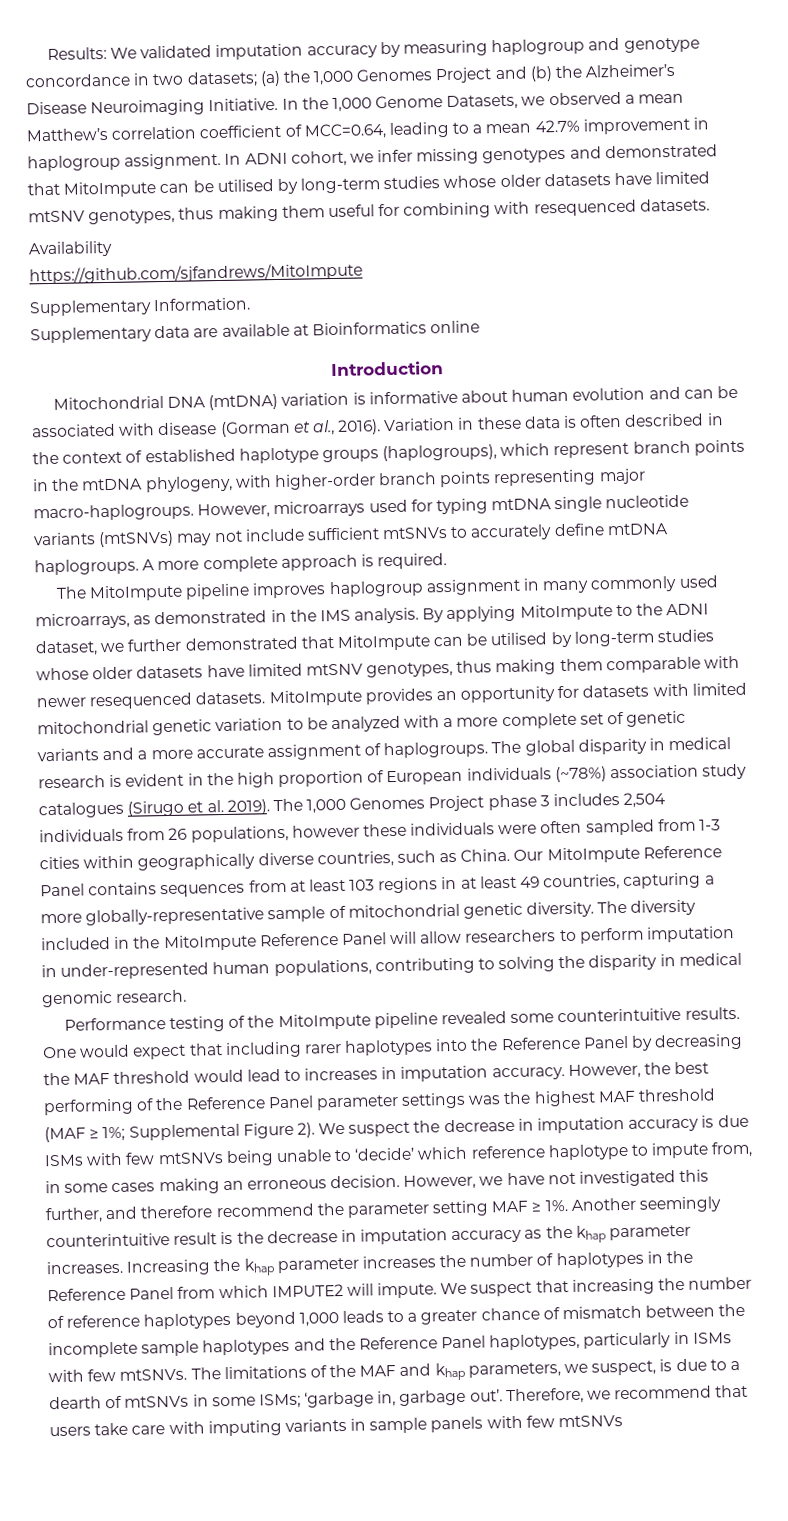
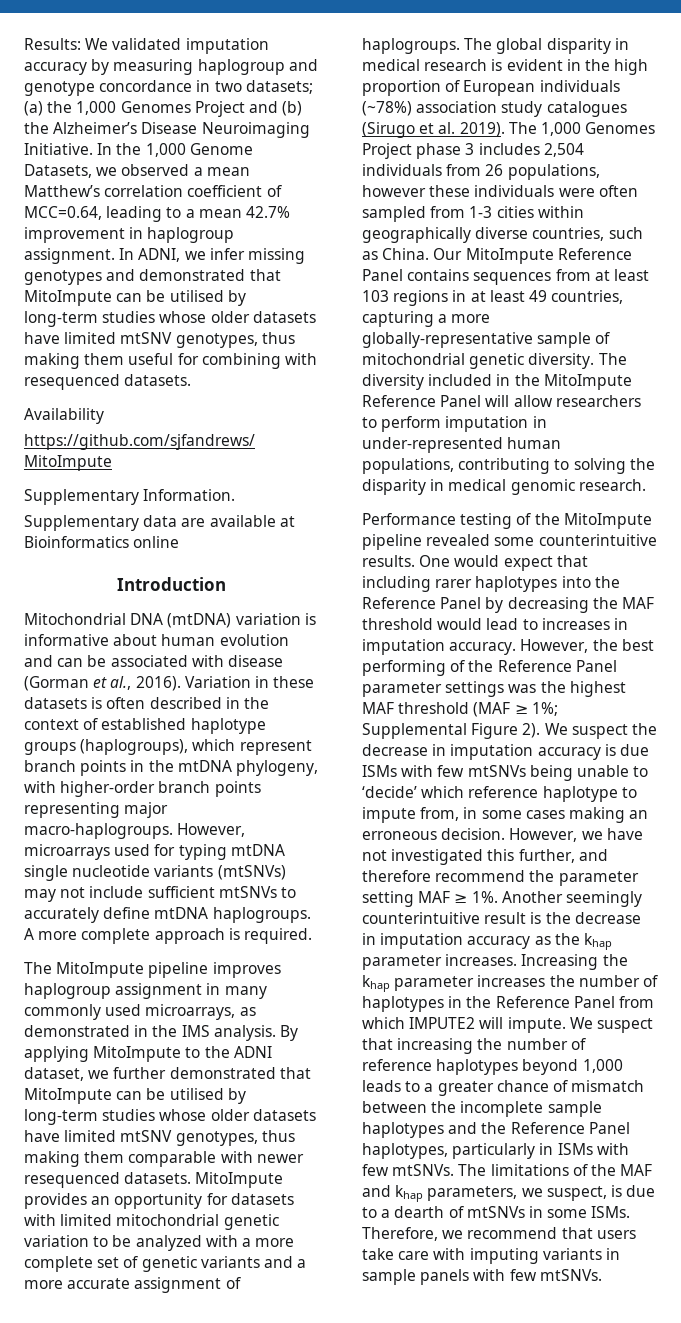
[244,150,347,167] ADNI cohort, -> [138,248,181,262] ADNI,
[523,416,561,429] data -> [24,697,87,709] datasets
[258,1389,503,1409] ISMs; ‘garbage in, garbage out’. -> [591,1206,631,1218] ISMs.
[558,1415,624,1428] mtSNVs -> [539,1269,602,1281] mtSNVs.

